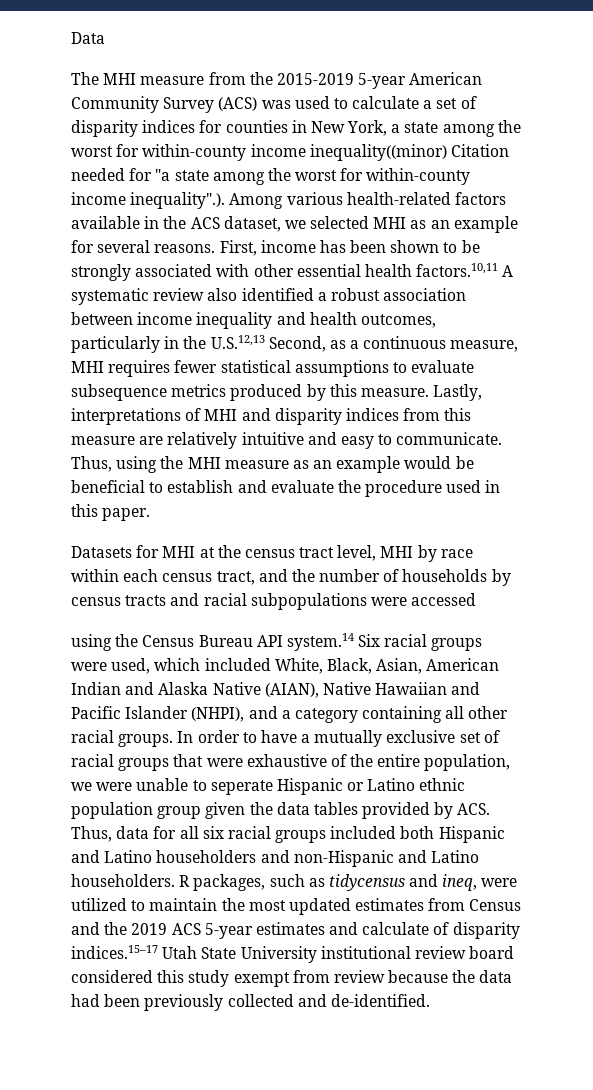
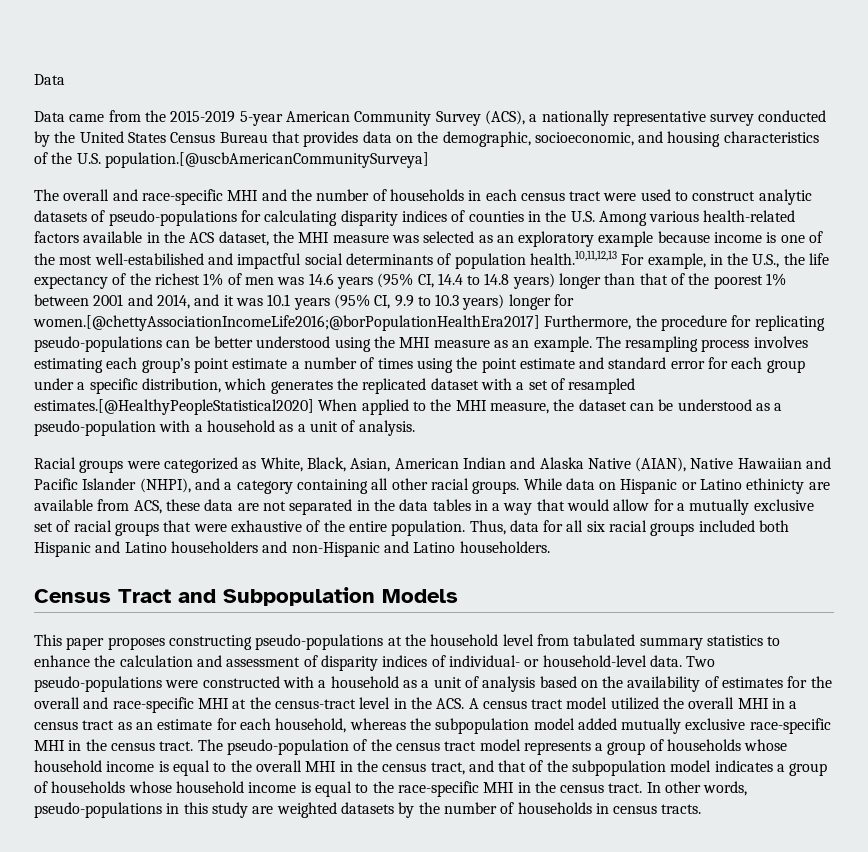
[71,72,205,85] The MHI measure -> [34,111,105,122] Data came
[218,96,477,111] [71,120,223,137] (ACS) was used to calculate a set of disparity indices for -> [484,110,827,126] [34,131,819,147] [34,152,429,168] [34,189,812,205] [34,210,466,226] (ACS), a nationally representative survey conducted by the United States Census Bureau that provides data on the demographic, socioeconomic, and housing characteristics of the U.S. population.[@uscbAmericanCommunitySurveya] // The overall and race-specific MHI and the number of households in each census tract were used to construct analytic datasets of pseudo-populations for calculating disparity indices of
[310,120,521,137] [71,144,509,161] [71,168,471,185] [71,192,226,209] New York, a state among the worst for within-county income inequality((minor) Citation needed for "a state among the worst for within-county income inequality".). -> [545,210,595,222] the U.S.
[284,216,518,233] [71,240,480,256] [71,263,514,281] [71,288,467,305] [71,312,436,329] [71,335,519,353] [71,360,475,377] [71,384,483,401] [71,408,472,425] [71,432,503,449] [71,456,112,472] we selected MHI as an example for several reasons. First, income has been shown to be strongly associated with other essential health factors.10,11 A systematic review also identified a robust association between income inequality and health outcomes, particularly in the U.S.12,13 Second, as a continuous measure, MHI requires fewer statistical assumptions to evaluate subsequence metrics produced by this measure. Lastly, interpretations of MHI and disparity indices from this measure are relatively intuitive and easy to communicate. Thus, -> [272,231,824,247] [34,250,830,269] [34,273,787,289] [34,294,575,310] [33,315,825,331] [34,336,331,352] the MHI measure was selected as an exploratory example because income is one of the most well-estabilished and impactful social determinants of population health.10,11,12,13 For example, in the U.S., the life expectancy of the richest 1% of men was 14.6 years (95% CI, 14.4 to 14.8 years) longer than that of the poorest 1% between 2001 and 2014, and it was 10.1 years (95% CI, 9.9 to 10.3 years) longer for women.[@chettyAssociationIncomeLife2016;@borPopulationHealthEra2017] Furthermore, the procedure for replicating pseudo-populations can be better understood
[336,456,474,473] [71,480,501,497] [71,504,151,521] [71,545,473,562] [71,569,511,586] [71,593,477,610] [71,633,483,651] [71,658,271,674] example would be beneficial to establish and evaluate the procedure used in this paper. // Datasets for MHI at the census tract level, MHI by race within each census tract, and the number of households by census tracts and racial subpopulations were accessed // using the Census Bureau API system.14 Six racial groups were used, which included -> [533,336,808,352] [34,357,805,373] [34,378,636,394] [34,399,783,415] [34,420,415,436] [34,457,257,473] example. The resampling process involves estimating each group’s point estimate a number of times using the point estimate and standard error for each group under a specific distribution, which generates the replicated dataset with a set of resampled estimates.[@HealthyPeopleStatistical2020] When applied to the MHI measure, the dataset can be understood as a pseudo-population with a household as a unit of analysis. // Racial groups were categorized as
[177,730,297,743] In order to have -> [523,478,830,494] [34,499,674,515] While data on Hispanic or Latino ethinicty are available from ACS, these data are not separated in the data tables in a way that would allow for
[424,754,511,771] [71,778,466,795] [71,802,491,819] population, we were unable to seperate Hispanic or Latino ethnic population group given the data tables provided by ACS. -> [391,520,466,536] population.
[179,874,518,891] [71,898,522,915] [71,922,520,939] [71,945,515,963] [71,970,513,987] [71,994,430,1011] R packages, such as tidycensus and ineq, were utilized to maintain the most updated estimates from Census and the 2019 ACS 5-year estimates and calculate of disparity indices.15–17 Utah State University institutional review board considered this study exempt from review because the data had been previously collected and de-identified. -> [34,587,458,606] [34,634,781,650] [34,655,716,671] [34,676,832,692] [34,697,798,713] [34,718,831,734] [34,739,788,755] [34,760,828,776] [34,781,748,797] [34,802,702,818] // Census Tract and Subpopulation Models // This paper proposes constructing pseudo-populations at the household level from tabulated summary statistics to enhance the calculation and assessment of disparity indices of individual- or household-level data. Two pseudo-populations were constructed with a household as a unit of analysis based on the availability of estimates for the overall and race-specific MHI at the census-tract level in the ACS. A census tract model utilized the overall MHI in a census tract as an estimate for each household, whereas the subpopulation model added mutually exclusive race-specific MHI in the census tract. The pseudo-population of the census tract model represents a group of households whose household income is equal to the overall MHI in the census tract, and that of the subpopulation model indicates a group of households whose household income is equal to the race-specific MHI in the census tract. In other words, pseudo-populations in this study are weighted datasets by the number of households in census tracts.

